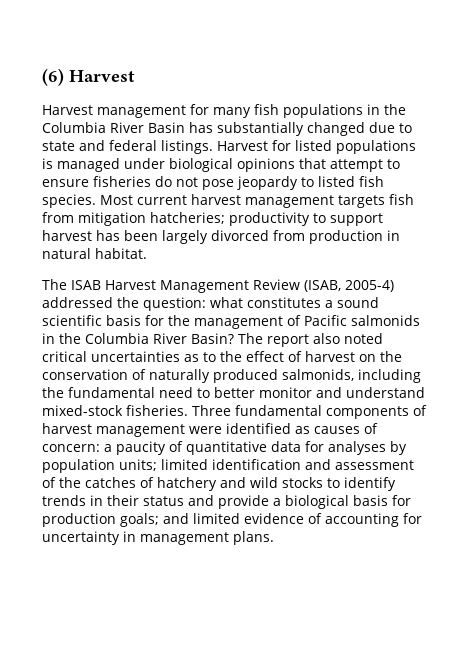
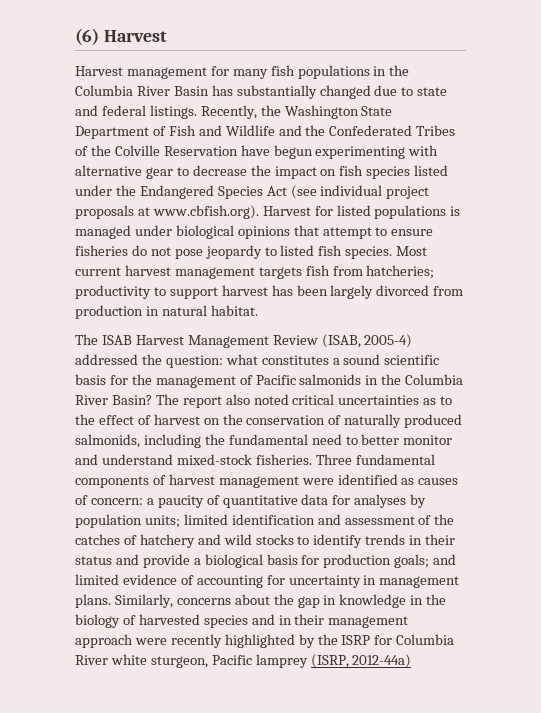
(213, 147) none -> [200,105,393,119] [75,125,456,139] [75,145,439,159] [75,165,449,179] [75,185,430,199] [75,205,259,219] Recently, the Washington State Department of Fish and Wildlife and the Confederated Tribes of the Colville Reservation have begun experimenting with alternative gear to decrease the impact on fish species listed under the Endangered Species Act (see individual project proposals at www.cbfish.org).
[78,212,146,226] mitigation -> (363, 271) none
(274, 538) none -> [114,594,447,608] [75,614,409,628] [75,634,455,648] [75,654,412,668] Similarly, concerns about the gap in knowledge in the biology of harvested species and in their management approach were recently highlighted by the ISRP for Columbia River white sturgeon, Pacific lamprey (ISRP, 2012-44a)

